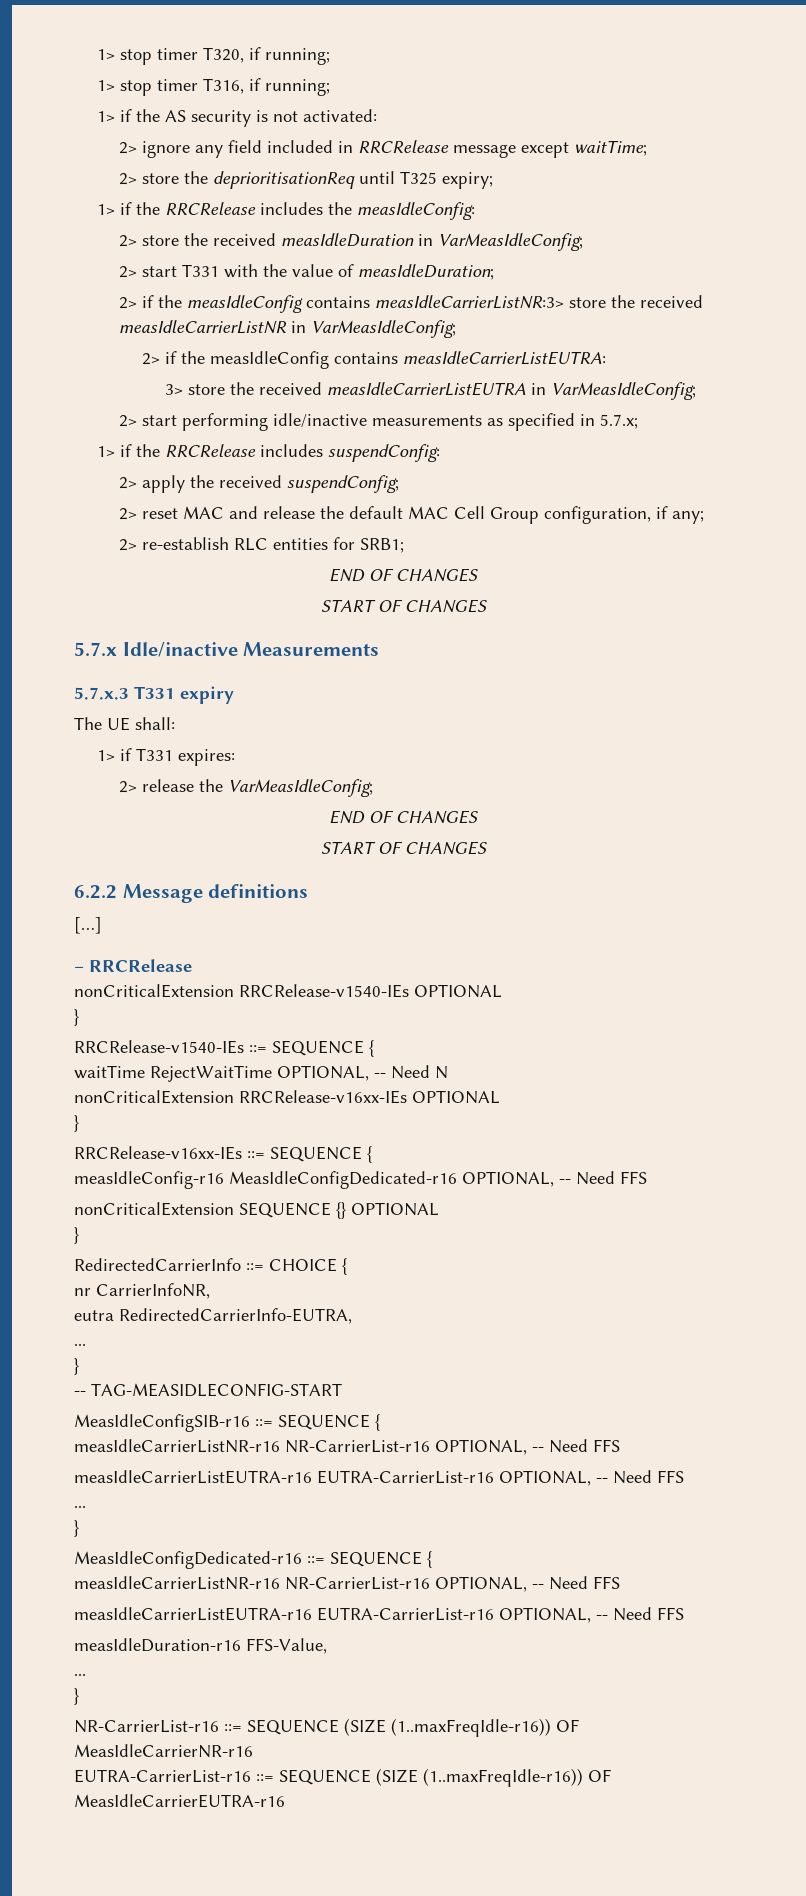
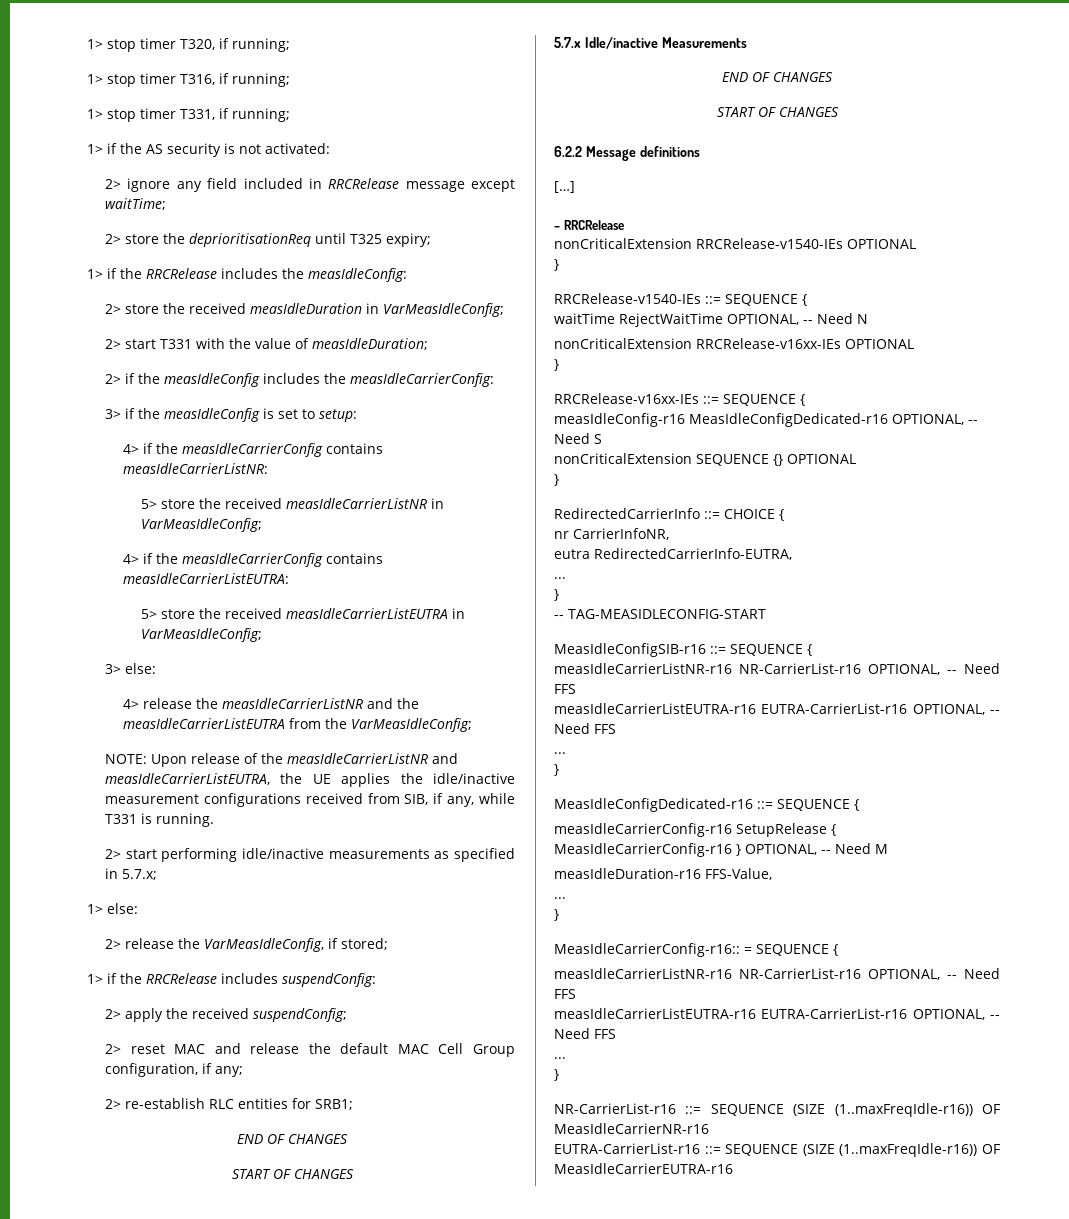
(330, 87) none -> [87,108,291,122] // 1> stop timer T331, if running;
[306,295,565,309] contains measIdleCarrierListNR:3> -> [263,373,495,387] [105,408,358,422] [123,443,384,457] [123,463,269,474] [141,499,158,509] includes the measIdleCarrierConfig: // 3> if the measIdleConfig is set to setup: // 4> if the measIdleCarrierConfig contains measIdleCarrierListNR: // 5>
[141,351,329,369] 2> if the measIdleConfig -> [123,553,324,567] 4> if the measIdleCarrierConfig
[164,384,183,395] 3> -> [141,609,158,619] 5>
(696, 391) none -> [105,663,157,674] [123,698,420,709] [123,718,473,732] [105,753,459,767] [105,773,515,787] [105,793,516,807] [105,813,215,827] // 3> else: // 4> release the measIdleCarrierListNR and the measIdleCarrierListEUTRA from the VarMeasIdleConfig; // NOTE: Upon release of the measIdleCarrierListNR and measIdleCarrierListEUTRA, the UE applies the idle/inactive measurement configurations received from SIB, if any, while T331 is running.
(639, 421) none -> [87,903,139,914] [105,938,389,952] // 1> else: // 2> release the VarMeasIdleConfig, if stored;
[74,686,234,704] [74,717,175,731] [96,748,235,766] [119,779,374,797] // 5.7.x.3 T331 expiry // The UE shall: // 1> if T331 expires: // 2> release the VarMeasIdleConfig; -> (747, 42) none
[620,1171,647,1184] FFS -> [594,434,602,444] S
(432, 1559) none -> [554,823,836,837] [554,843,888,857] [554,868,772,880] [554,897,566,899] [554,909,559,921] [554,943,838,957] // measIdleCarrierConfig-r16 SetupRelease { MeasIdleCarrierConfig-r16 } OPTIONAL, -- Need M // measIdleDuration-r16 FFS-Value, // ... // } // MeasIdleCarrierConfig-r16:: = SEQUENCE {
[74,1638,327,1654] // measIdleDuration-r16 FFS-Value, -> (616, 1034) none

